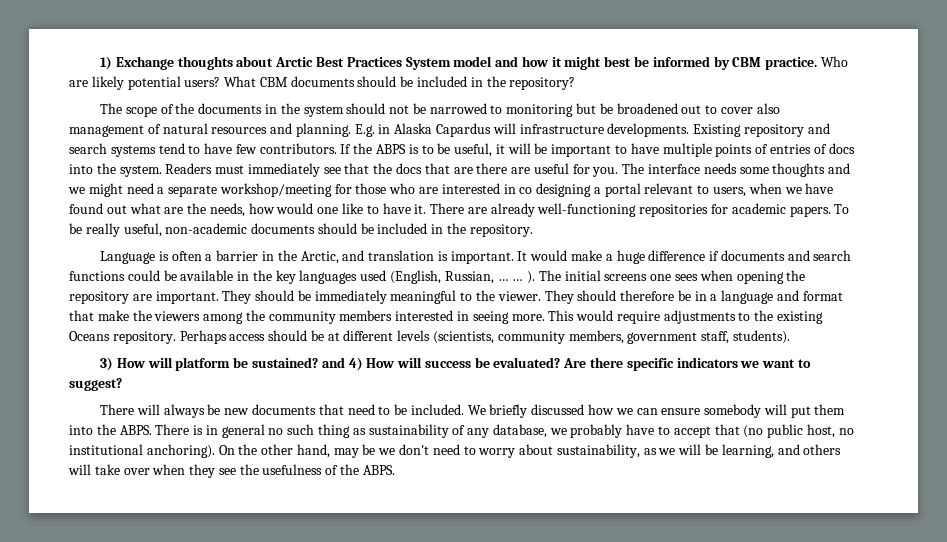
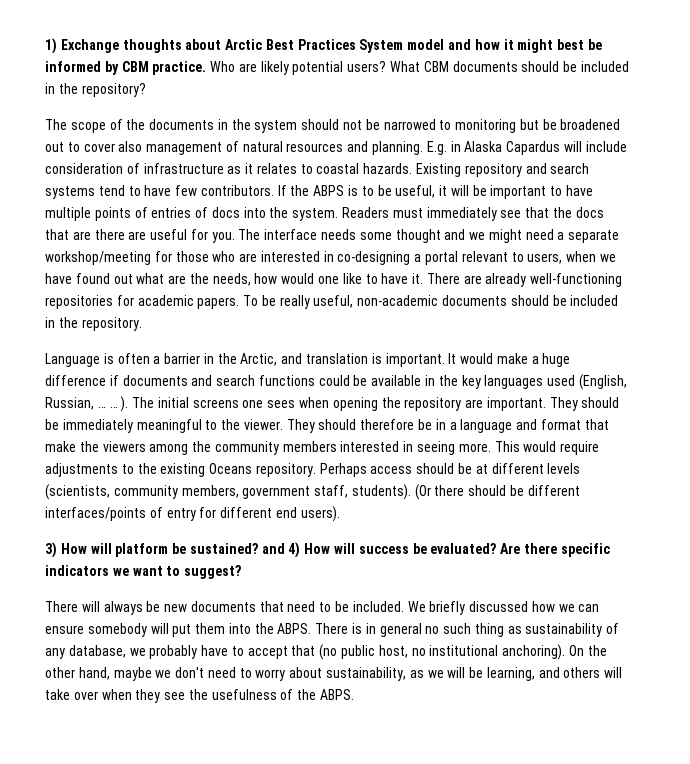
[519,123,690,137] infrastructure developments. -> [585,141,627,152] [45,163,413,174] include consideration of infrastructure as it relates to coastal hazards.
[772,163,826,177] thoughts -> [395,229,441,243] thought
[519,183,592,197] co designing -> [337,251,411,265] co-designing
(790, 337) none -> [414,484,580,500] [45,506,340,522] (Or there should be different interfaces/points of entry for different end users).
[333,444,376,458] may be -> [113,667,152,681] maybe

